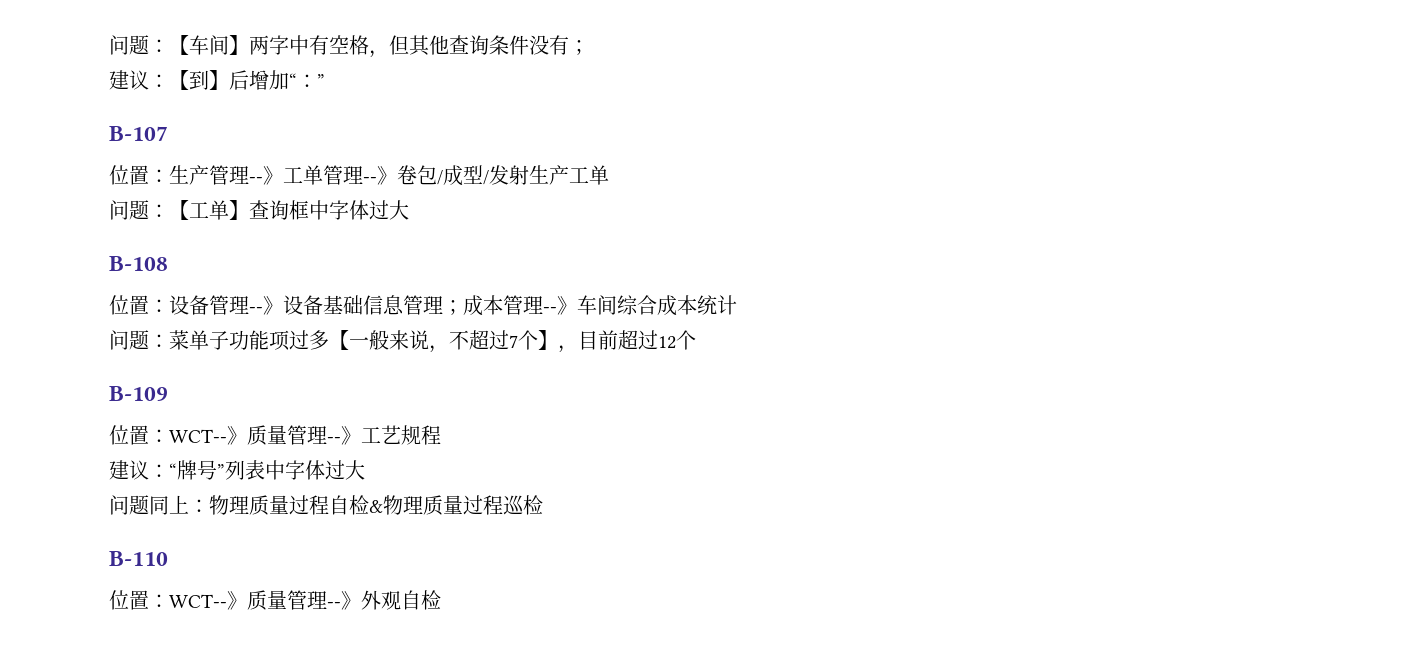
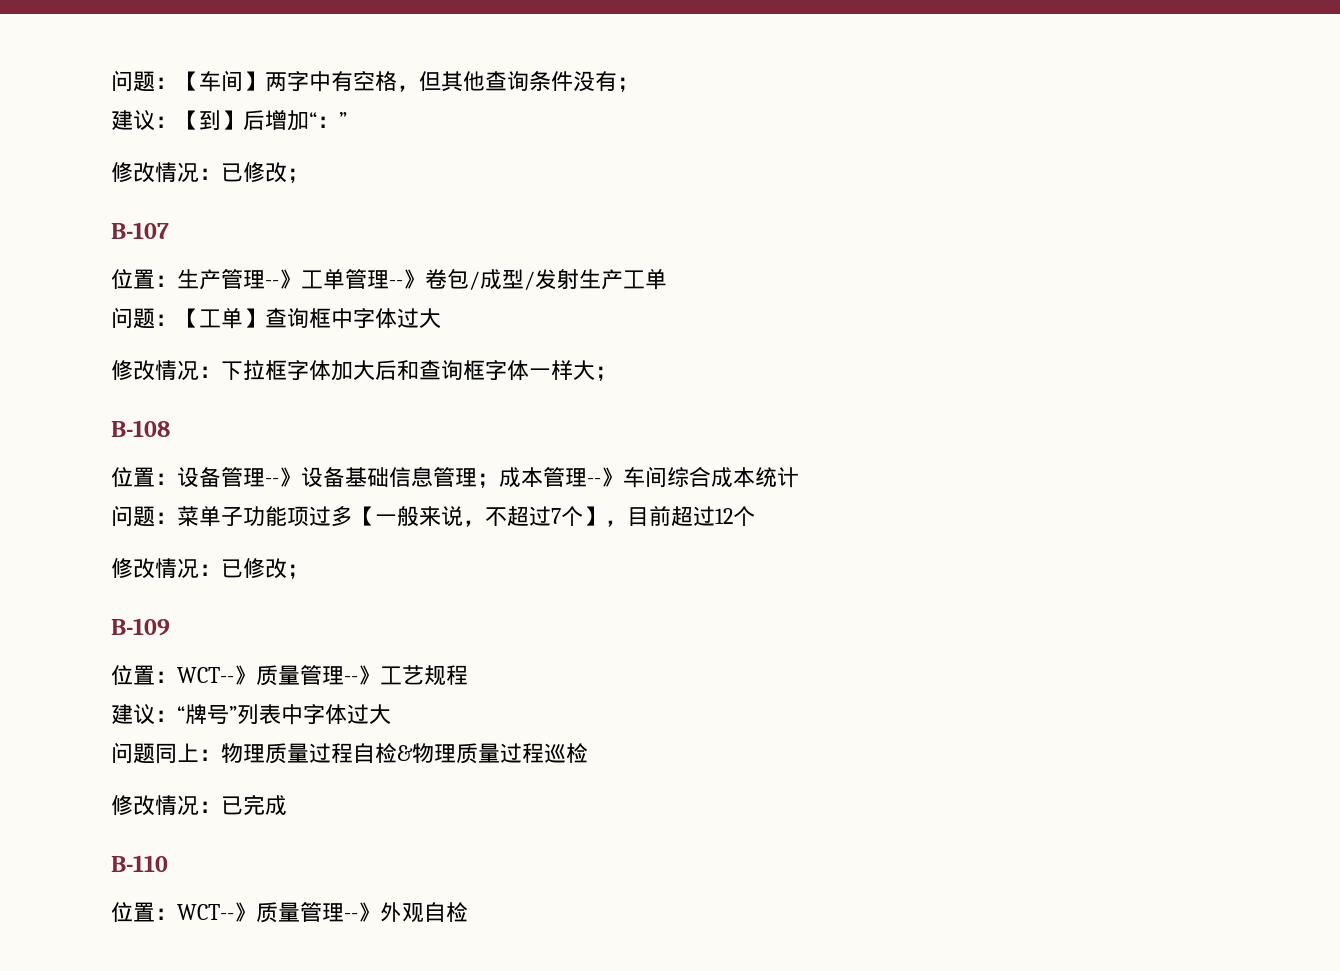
(325, 81) none -> [111,162,309,183] // 修改情况：已修改；
(409, 210) none -> [111,360,617,381] // 修改情况：下拉框字体加大后和查询框字体一样大；
(696, 340) none -> [111,558,309,579] // 修改情况：已修改；
(543, 505) none -> [111,794,287,816] // 修改情况：已完成

